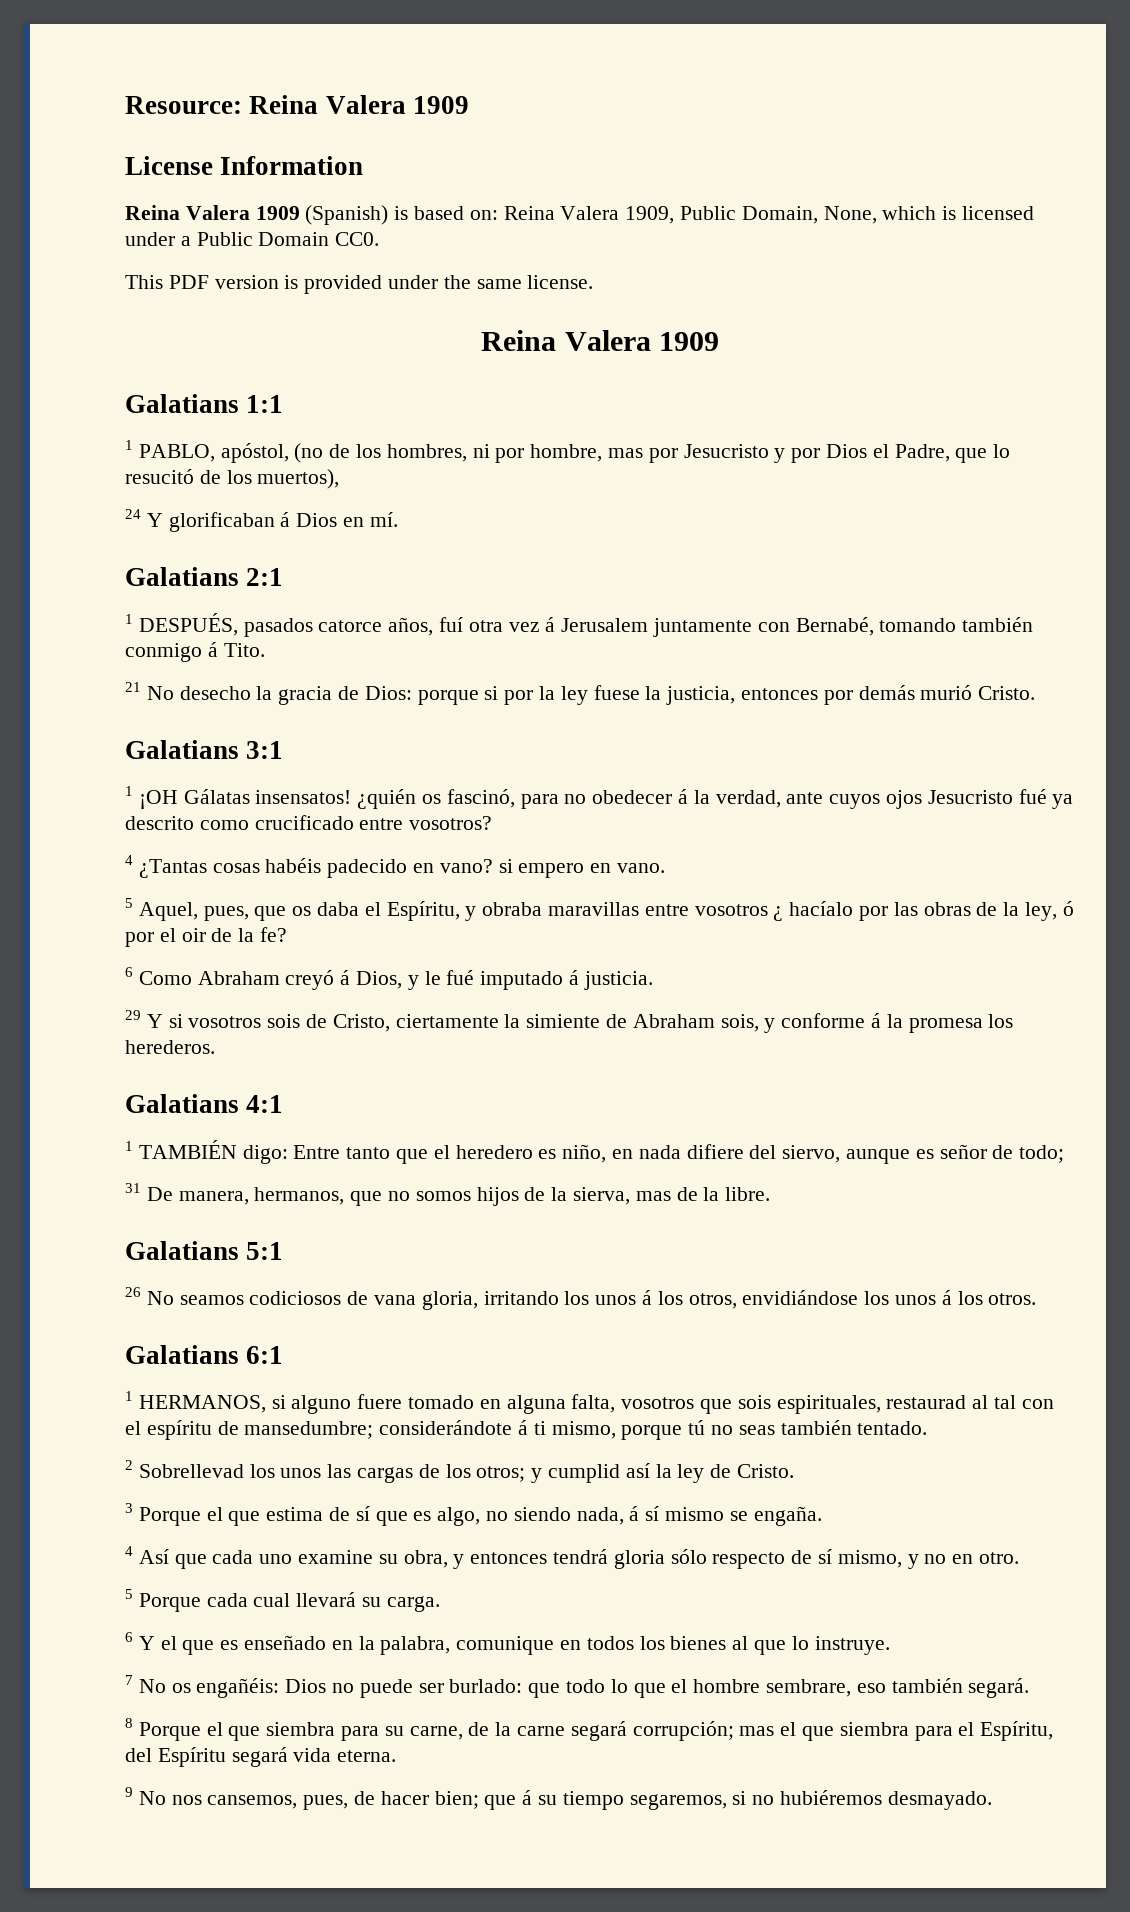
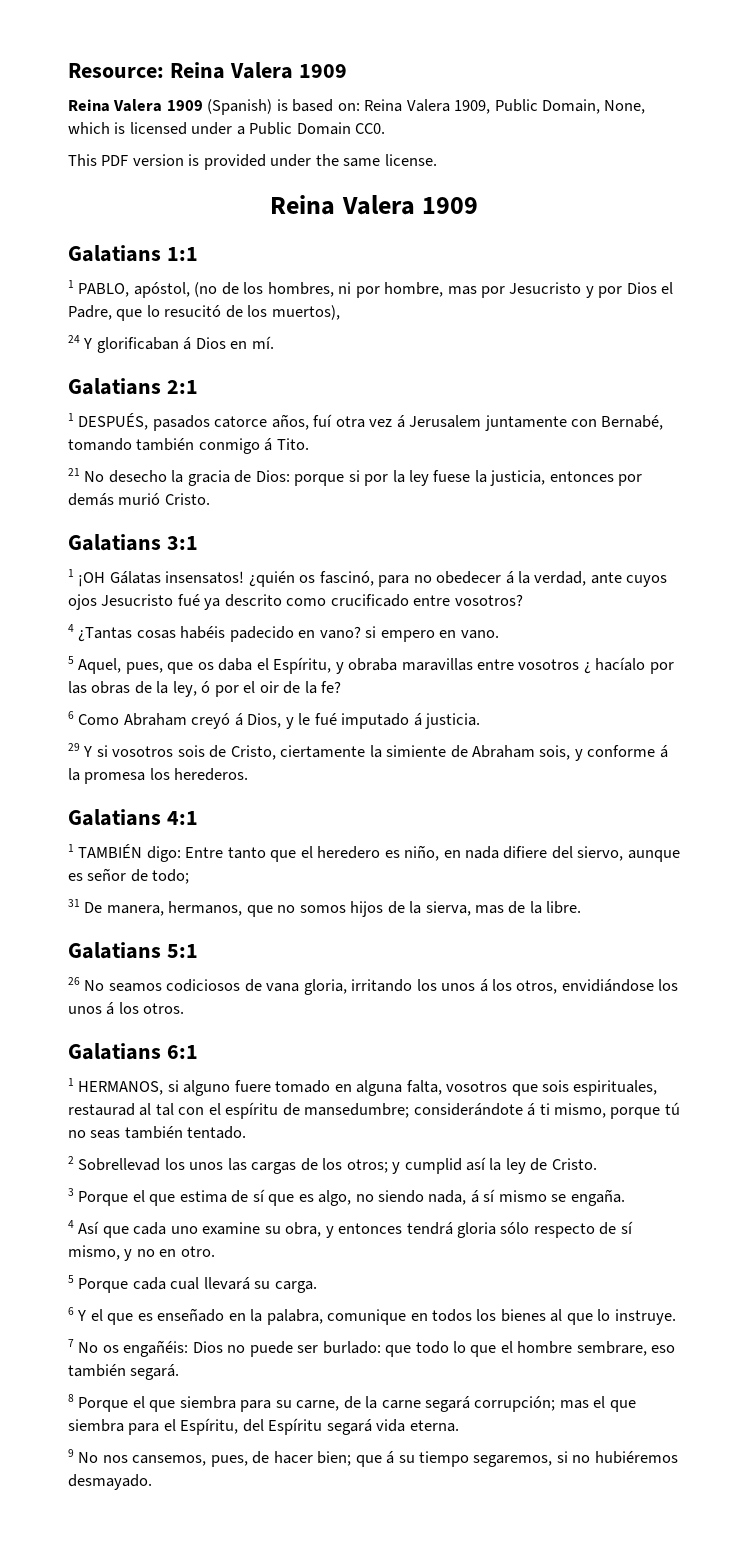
[125,156,364,175] // License Information -> (347, 71) none

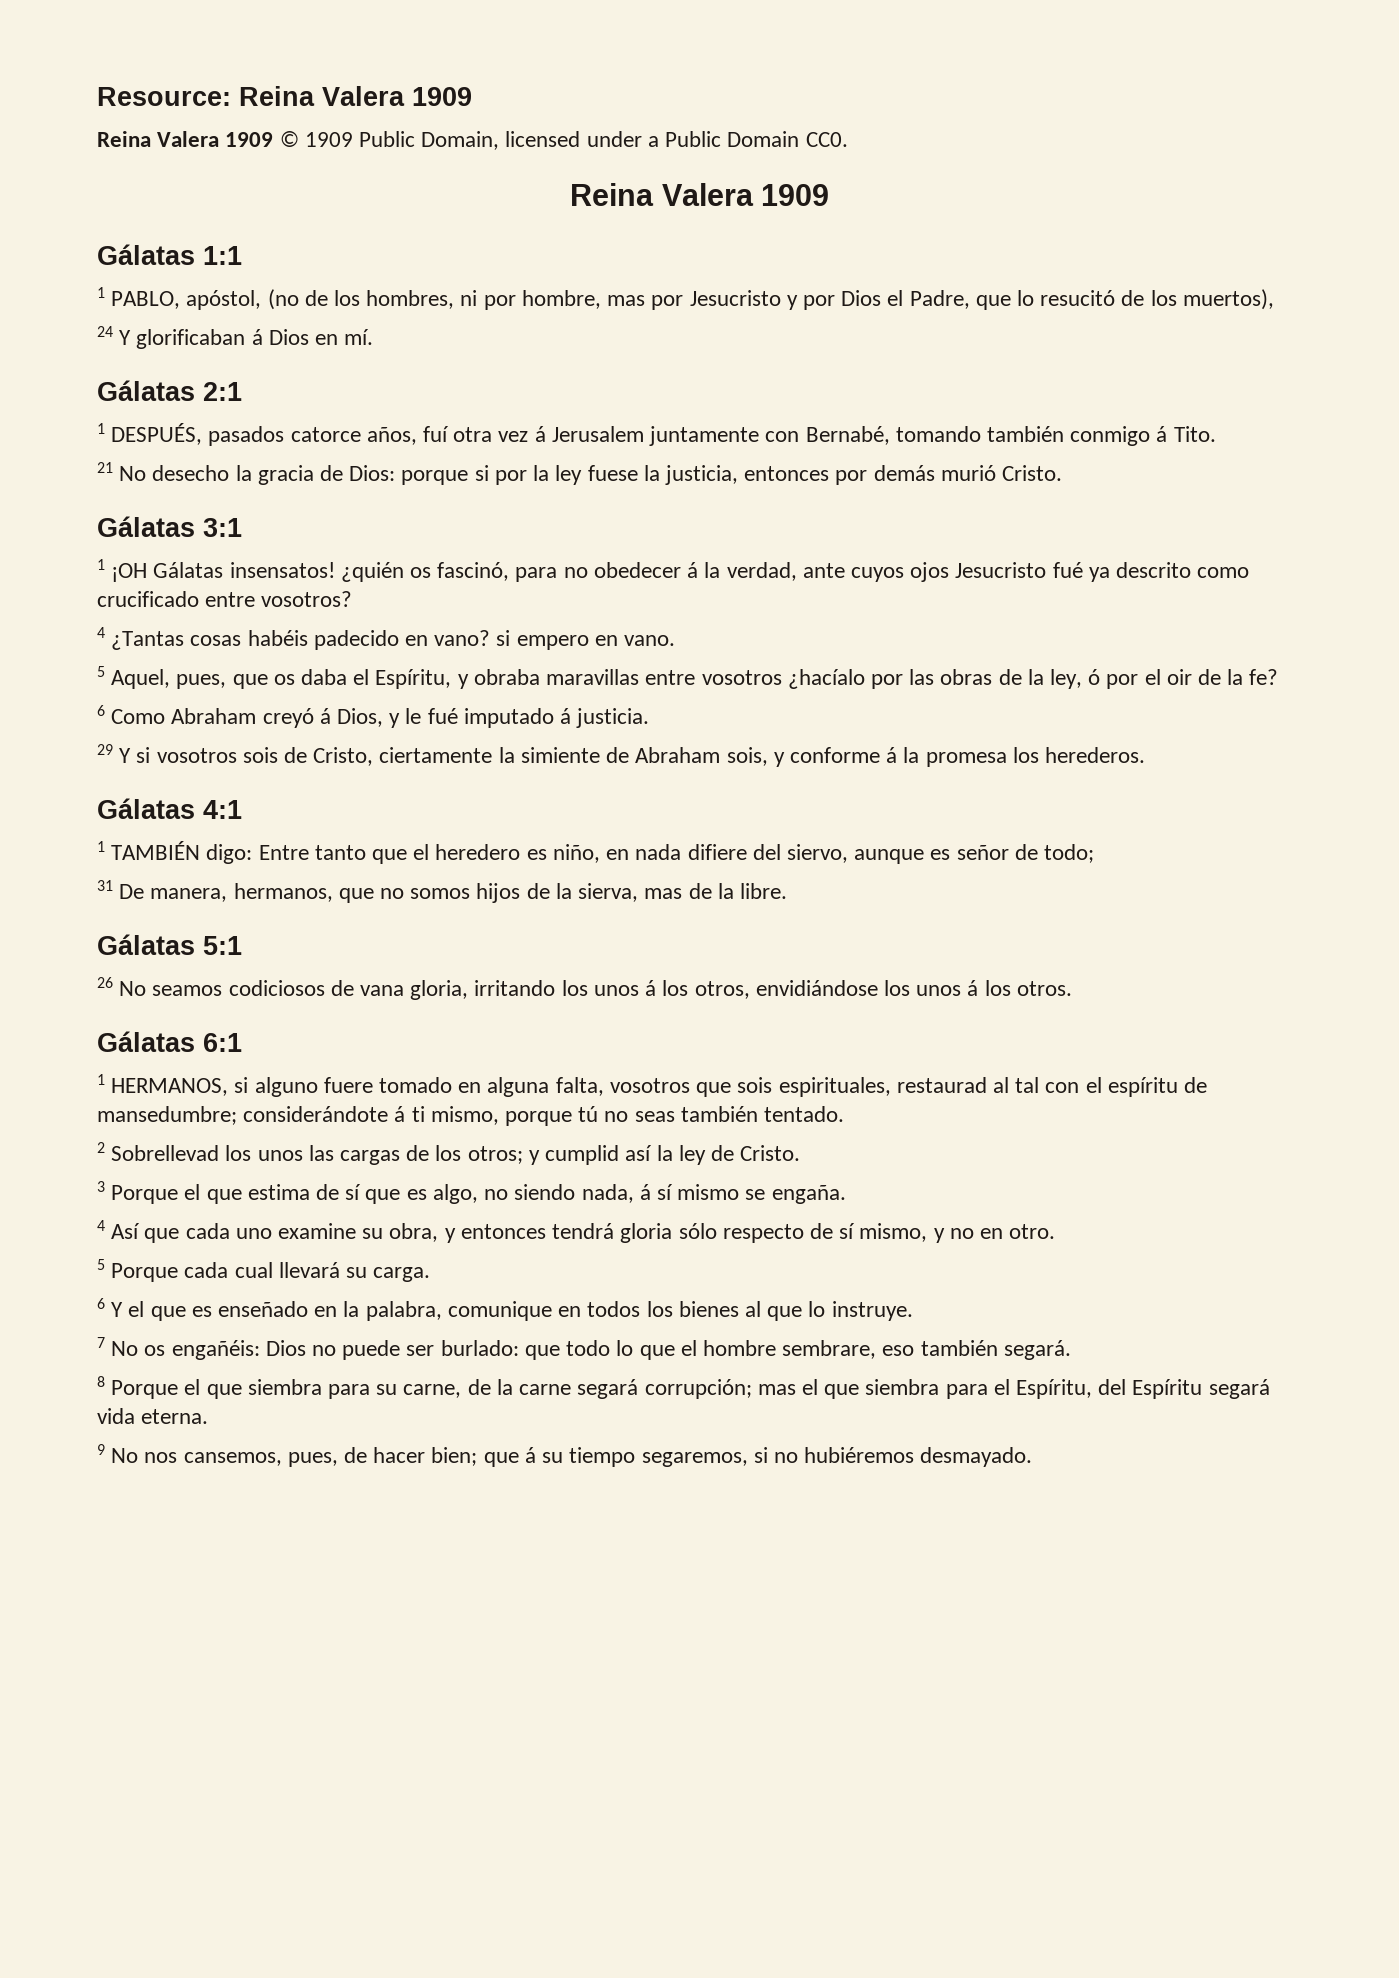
[207,99,646,115] [68,122,126,134] (Spanish) is based on: Reina Valera 1909, Public Domain, None, which is -> [279,131,500,150] © 1909 Public Domain,
[68,154,437,170] [270,195,478,215] [68,245,161,262] // This PDF version is provided under the same license. // Reina Valera 1909 // Galatians -> [570,183,829,206] [97,244,195,265] // Reina Valera 1909 // Gálatas
[68,378,161,395] Galatians -> [97,380,195,401] Gálatas
[68,534,161,551] Galatians -> [97,516,195,537] Gálatas
[583,657,646,674] ¿ hacíalo -> [787,669,865,689] ¿hacíalo
[68,809,161,826] Galatians -> [97,798,195,819] Gálatas
[68,942,161,959] Galatians -> [97,934,195,955] Gálatas
[68,1043,161,1060] Galatians -> [97,1031,195,1052] Gálatas

